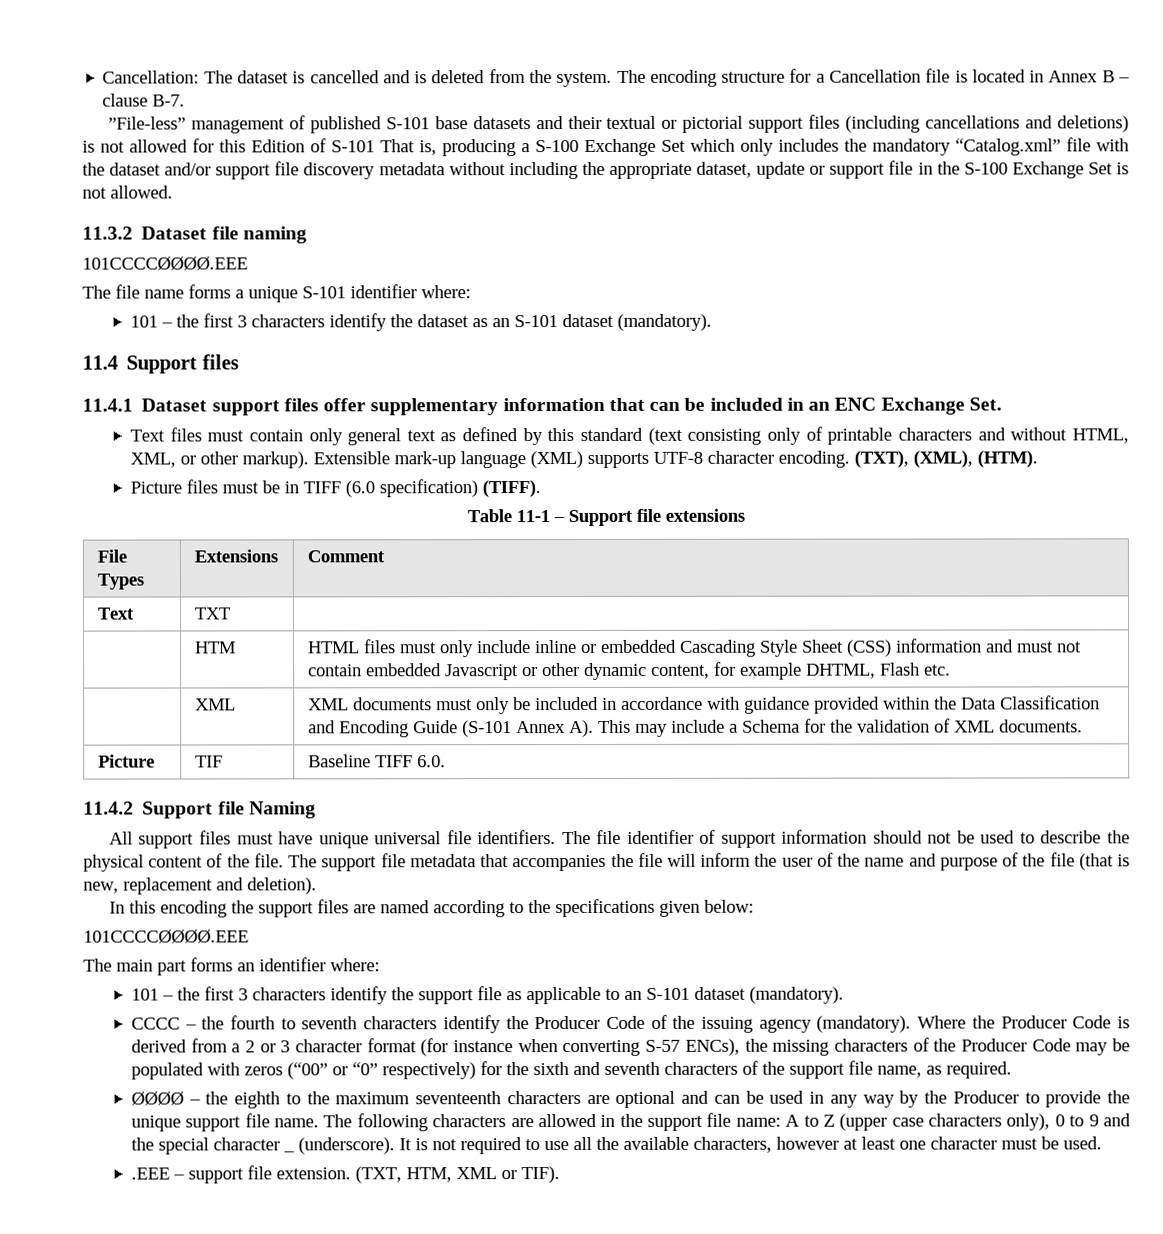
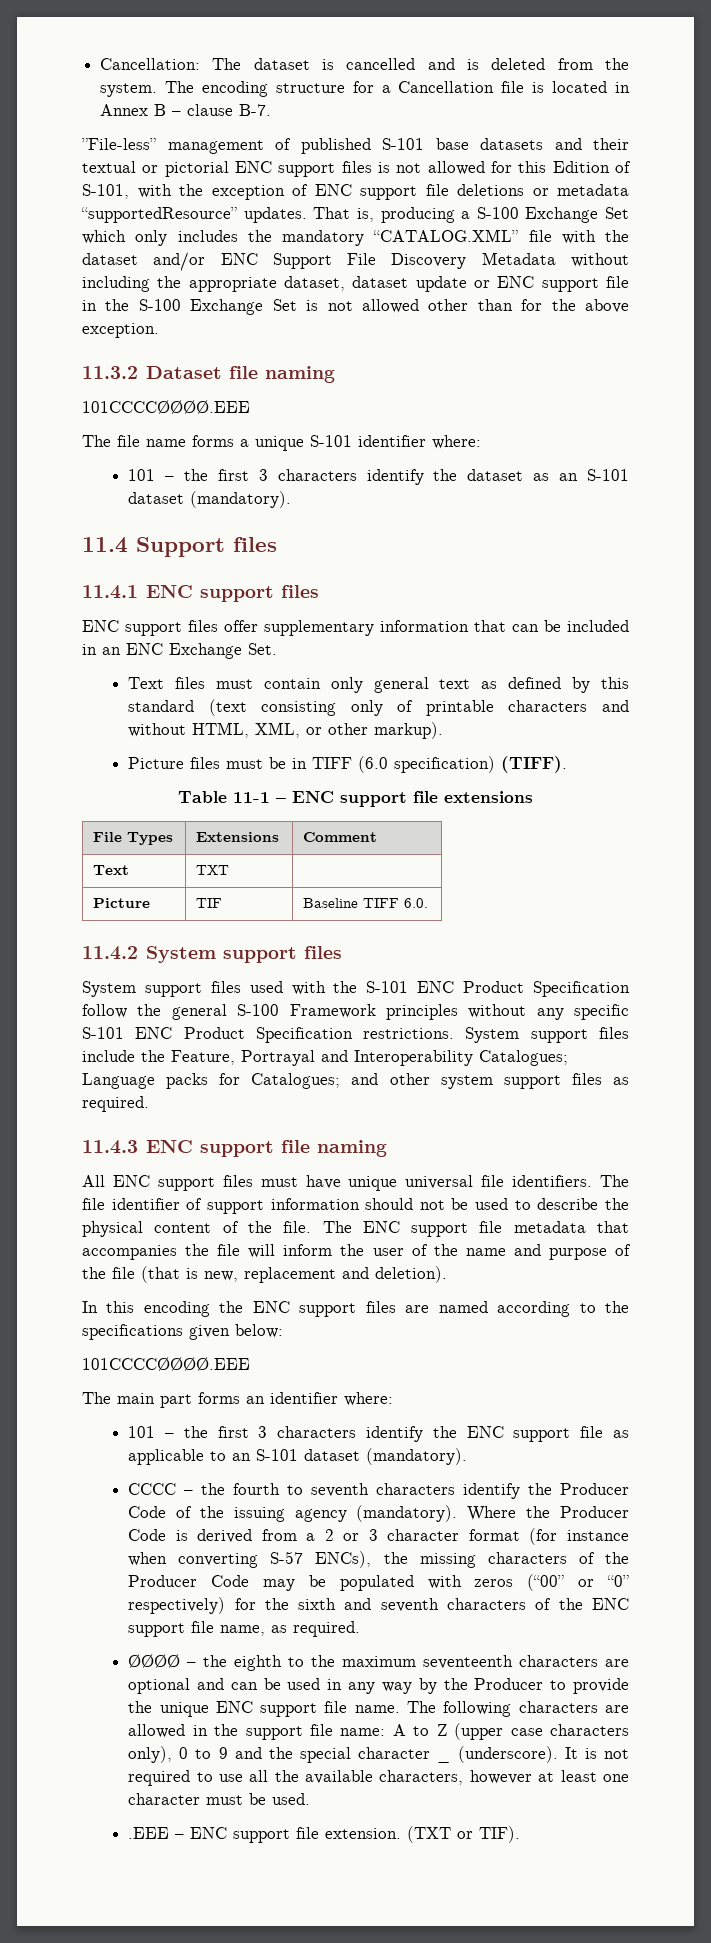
[748,114,1130,133] support files (including cancellations and deletions) -> [235,161,372,177] ENC support files
[331,140,375,153] S-101 -> [82,184,629,200] [81,207,307,223] S-101, with the exception of ENC support file deletions or metadata “supportedResource” updates.
[955,138,1061,156] “Catalog.xml” -> [373,229,519,242] “CATALOG.XML”
[215,161,445,180] support file discovery metadata -> [220,252,556,269] ENC Support File Discovery Metadata
(753, 169) none -> [352,276,409,288] dataset
(826, 170) none -> [497,276,535,288] ENC
[110,185,173,199] allowed. -> [361,299,630,313] [82,323,159,338] allowed other than for the above exception.
[141,398,208,412] Dataset -> [146,585,320,602] [82,620,119,632] ENC support files // ENC
[312,450,1038,469] Extensible mark-up language (XML) supports UTF-8 character encoding. (TXT), (XML), (HTM). -> (444, 730) none
[567,509,633,527] Support -> [292,791,407,807] ENC support
[194,641,236,654] [307,638,1082,658] [307,661,951,681] [194,698,236,711] [307,695,1100,715] [307,718,1083,738] // | HTM | HTML files must only include inline or embedded Cascading Style Sheet (CSS) information and must not contain embedded Javascript or other dynamic content, for example DHTML, Flash etc. // | XML | XML documents must only be included in accordance with guidance provided within the Data Classification and Encoding Guide (S-101 Annex A). This may include a Schema for the validation of XML documents. -> (230, 870) none
[142,801,316,819] Support file Naming -> [146,946,343,963] [82,981,631,997] [82,1004,629,1020] [82,1027,629,1043] [82,1050,568,1066] [82,1073,629,1089] [82,1096,149,1112] [82,1140,388,1157] System support files // System support files used with the S-101 ENC Product Specification follow the general S-100 Framework principles without any specific S-101 ENC Product Specification restrictions. System support files include the Feature, Portrayal and Interoperability Catalogues; Language packs for Catalogues; and other system support files as required. // 11.4.3 ENC support file naming
(133, 838) none -> [112,1175,150,1187] ENC
(318, 861) none -> [362,1221,400,1233] ENC
(254, 907) none -> [252,1301,290,1313] ENC
(414, 994) none -> [466,1426,504,1438] ENC
(785, 1068) none -> [591,1598,629,1610] ENC
(181, 1123) none -> [215,1701,253,1713] ENC
(185, 1177) none -> [190,1827,228,1839] ENC
[354,1166,497,1184] (TXT, HTM, XML -> [407,1826,452,1843] (TXT

